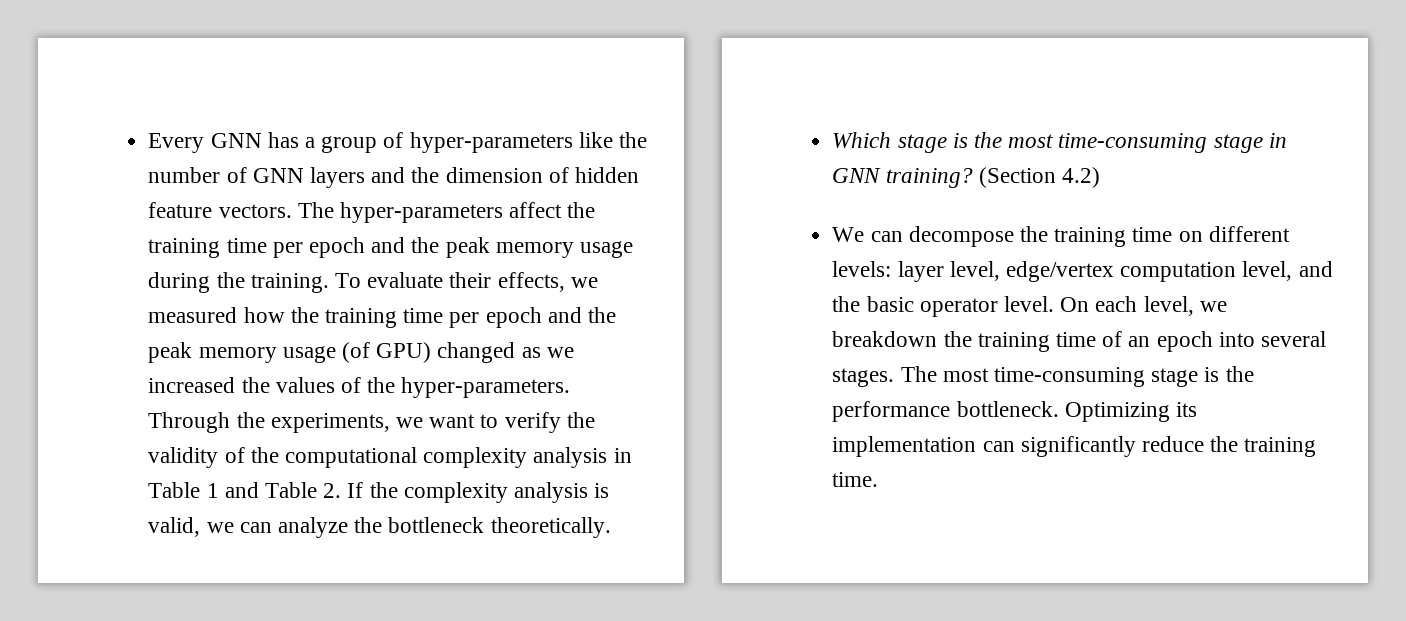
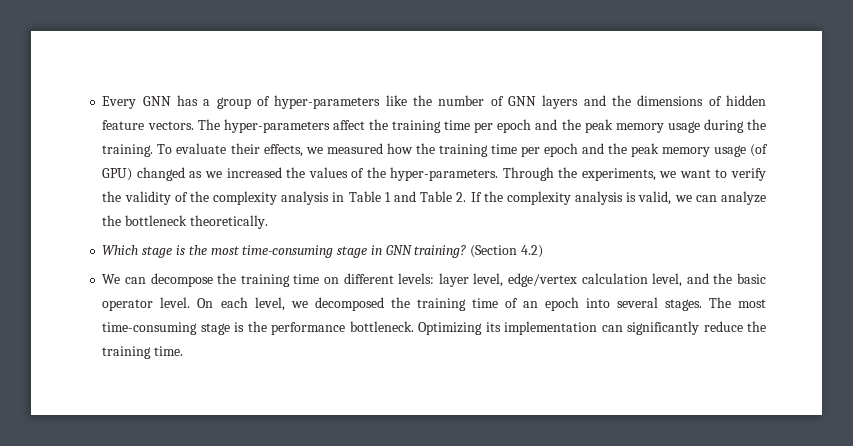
[445,167,543,183] dimension -> [637,95,704,106] dimensions
[284,447,417,468] computational -> (209, 196) none
[1120,262,1237,282] computation -> [581,273,648,284] calculation
[832,331,938,347] breakdown -> [314,297,384,311] decomposed

